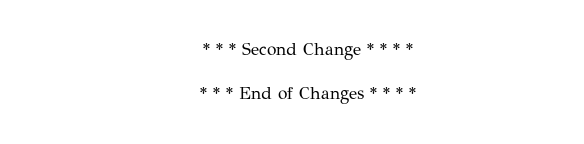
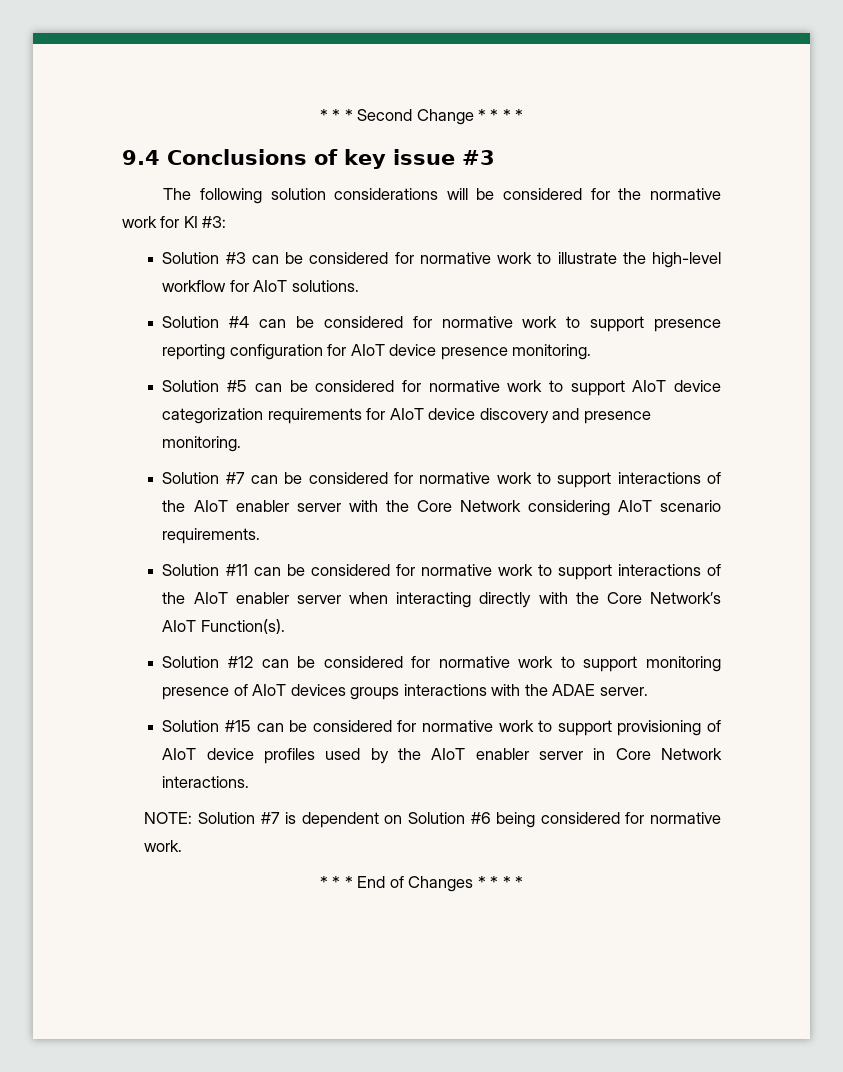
(413, 49) none -> [122,149,495,169] [163,188,722,204] [122,216,227,228] [162,252,722,268] [162,280,359,292] [162,316,722,332] [162,344,592,360] [162,380,721,396] [162,408,651,424] [162,436,242,452] [162,472,721,488] [162,500,722,516] [162,528,261,544] [162,564,721,580] [162,592,721,608] [162,619,285,634] [162,656,722,672] [162,684,648,700] [162,720,721,736] [162,748,722,764] [162,776,250,788] [144,812,722,828] [144,840,183,852] // 9.4 Conclusions of key issue #3 // The following solution considerations will be considered for the normative work for KI #3: // Solution #3 can be considered for normative work to illustrate the high-level workflow for AIoT solutions. // Solution #4 can be considered for normative work to support presence reporting configuration for AIoT device presence monitoring. // Solution #5 can be considered for normative work to support AIoT device categorization requirements for AIoT device discovery and presence monitoring. // Solution #7 can be considered for normative work to support interactions of the AIoT enabler server with the Core Network considering AIoT scenario requirements. // Solution #11 can be considered for normative work to support interactions of the AIoT enabler server when interacting directly with the Core Network’s AIoT Function(s). // Solution #12 can be considered for normative work to support monitoring presence of AIoT devices groups interactions with the ADAE server. // Solution #15 can be considered for normative work to support provisioning of AIoT device profiles used by the AIoT enabler server in Core Network interactions. // NOTE: Solution #7 is dependent on Solution #6 being considered for normative work.

